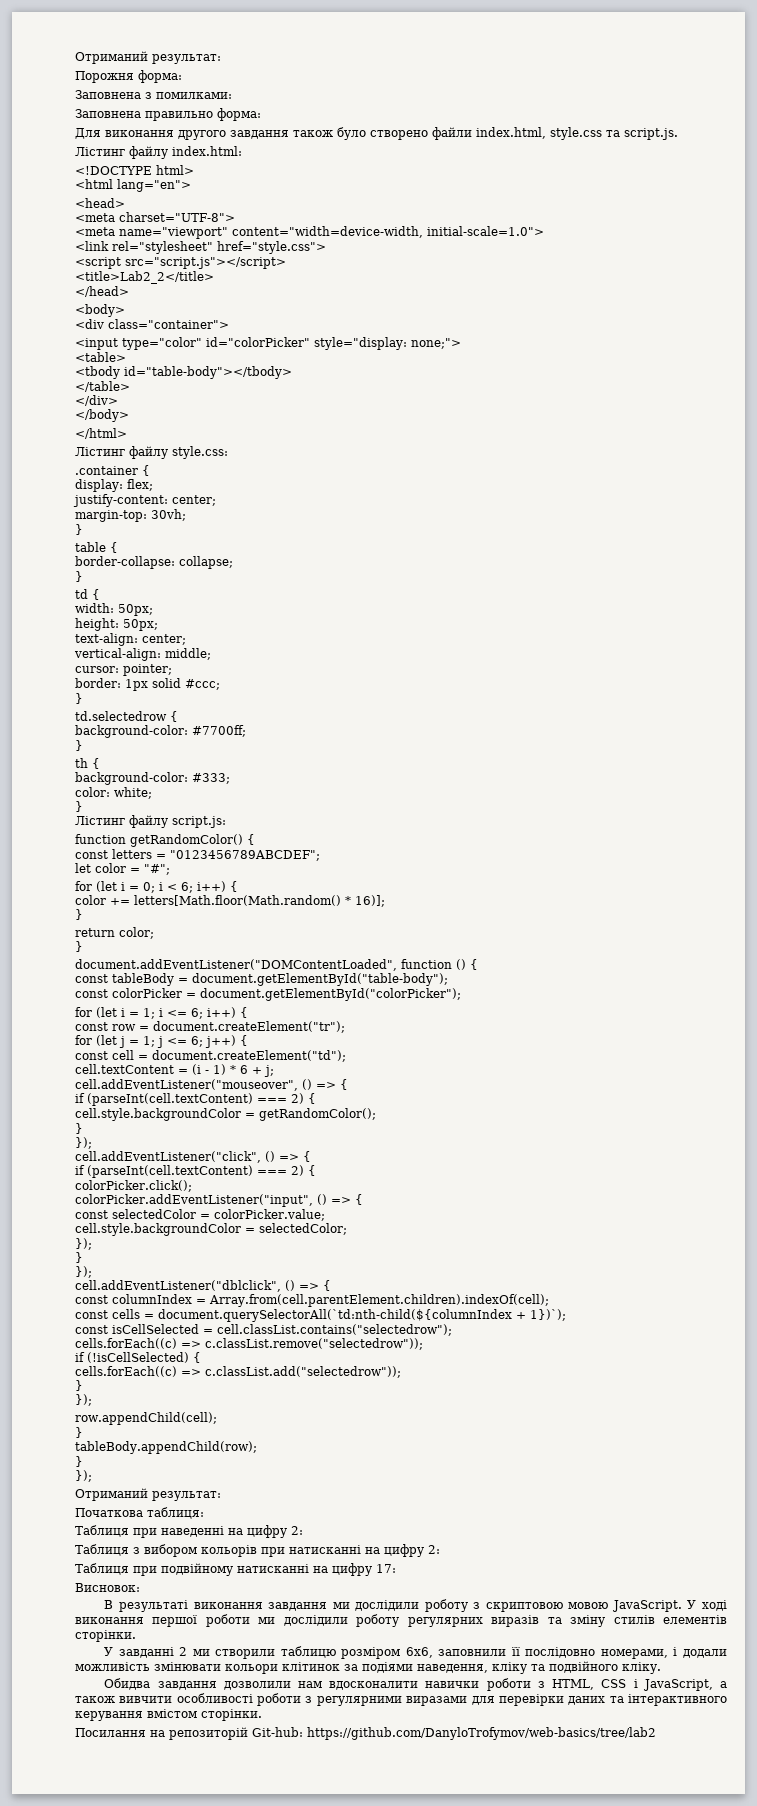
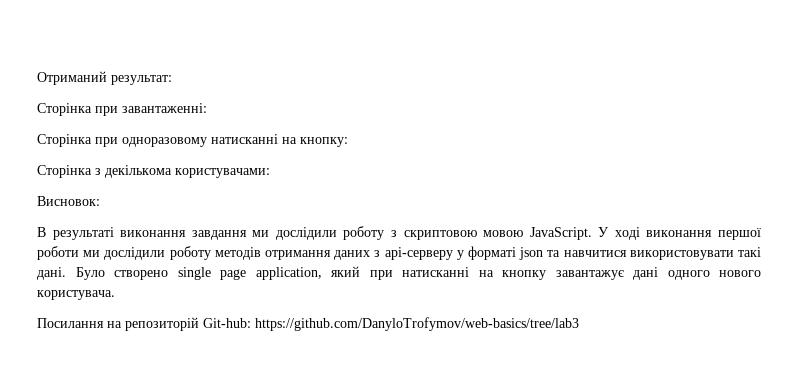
[75,51,221,64] [75,70,182,83] [75,90,232,99] [75,108,261,121] [75,127,678,140] [75,146,242,159] [75,165,194,175] [75,179,191,192] [75,198,125,208] [75,212,235,222] [75,226,544,239] [75,241,326,254] [75,257,286,269] [75,271,214,284] [75,286,129,297] [75,304,125,317] [75,319,229,329] [75,337,461,350] [75,352,126,362] [75,366,292,379] [75,381,130,392] [75,395,118,406] [75,409,129,422] [75,428,127,439] [75,446,228,459] [75,465,150,476] [75,479,153,492] [73,494,216,507] [75,509,186,522] [75,524,83,535] [75,542,118,553] [75,556,233,569] [75,571,83,582] [75,589,100,600] [75,603,153,616] [75,618,158,631] [75,633,186,646] [74,648,211,661] [75,664,172,676] [75,678,220,691] [75,693,83,704] [75,711,178,722] [75,725,246,738] [75,740,83,751] [75,758,100,769] [75,772,230,785] [75,787,152,799] [75,801,83,812] [75,815,226,828] [75,834,255,847] [75,849,320,861] [75,863,170,875] [75,881,238,893] [75,895,385,907] [75,909,83,920] [75,927,154,939] [75,941,83,952] [75,959,478,971] [75,973,448,986] [75,988,461,1001] [75,1007,248,1019] [75,1021,345,1033] [75,1035,248,1048] [75,1050,346,1062] [75,1064,274,1077] [75,1079,348,1091] [75,1093,316,1106] [75,1108,376,1121] [75,1123,83,1134] [75,1137,92,1149] [75,1151,311,1163] [75,1165,316,1178] [75,1180,192,1192] [75,1194,363,1207] [75,1209,325,1221] [75,1223,347,1236] [75,1238,92,1250] [75,1252,83,1263] [75,1266,92,1278] [75,1280,331,1292] [75,1294,549,1307] [75,1309,566,1322] [75,1324,452,1336] [75,1338,423,1350] [75,1352,201,1363] [75,1366,401,1378] [75,1380,83,1391] [75,1394,92,1406] [75,1412,217,1425] [75,1427,83,1438] [75,1441,257,1454] [75,1456,83,1467] [75,1470,92,1482] [75,1488,221,1501] [75,1507,204,1519] [75,1525,303,1538] [75,1544,440,1557] [75,1563,396,1576] Отриманий результат: // Порожня форма: // Заповнена з помилками: // Заповнена правильно форма: // Для виконання другого завдання також було створено файли index.html, style.css та script.js. // Лістинг файлу index.html: // <!DOCTYPE html> // <html lang="en"> // <head> // <meta charset="UTF-8"> // <meta name="viewport" content="width=device-width, initial-scale=1.0"> // <link rel="stylesheet" href="style.css"> // <script src="script.js"></script> // <title>Lab2_2</title> // </head> // <body> // <div class="container"> // <input type="color" id="colorPicker" style="display: none;"> // <table> // <tbody id="table-body"></tbody> // </table> // </div> // </body> // </html> // Лістинг файлу style.css: // .container { // display: flex; // justify-content: center; // margin-top: 30vh; // } // table { // border-collapse: collapse; // } // td { // width: 50px; // height: 50px; // text-align: center; // vertical-align: middle; // cursor: pointer; // border: 1px solid #ccc; // } // td.selectedrow { // background-color: #7700ff; // } // th { // background-color: #333; // color: white; // } // Лістинг файлу script.js: // function getRandomColor() { // const letters = "0123456789ABCDEF"; // let color = "#"; // for (let i = 0; i < 6; i++) { // color += letters[Math.floor(Math.random() * 16)]; // } // return color; // } // document.addEventListener("DOMContentLoaded", function () { // const tableBody = document.getElementById("table-body"); // const colorPicker = document.getElementById("colorPicker"); // for (let i = 1; i <= 6; i++) { // const row = document.createElement("tr"); // for (let j = 1; j <= 6; j++) { // const cell = document.createElement("td"); // cell.textContent = (i - 1) * 6 + j; // cell.addEventListener("mouseover", () => { // if (parseInt(cell.textContent) === 2) { // cell.style.backgroundColor = getRandomColor(); // } // }); // cell.addEventListener("click", () => { // if (parseInt(cell.textContent) === 2) { // colorPicker.click(); // colorPicker.addEventListener("input", () => { // const selectedColor = colorPicker.value; // cell.style.backgroundColor = selectedColor; // }); // } // }); // cell.addEventListener("dblclick", () => { // const columnIndex = Array.from(cell.parentElement.children).indexOf(cell); // const cells = document.querySelectorAll(`td:nth-child(${columnIndex + 1})`); // const isCellSelected = cell.classList.contains("selectedrow"); // cells.forEach((c) => c.classList.remove("selectedrow")); // if (!isCellSelected) { // cells.forEach((c) => c.classList.add("selectedrow")); // } // }); // row.appendChild(cell); // } // tableBody.appendChild(row); // } // }); // Отриманий результат: // Початкова таблиця: // Таблиця при наведенні на цифру 2: // Таблиця з вибором кольорів при натисканні на цифру 2: // Таблиця при подвійному натисканні на цифру 17: -> [37,71,172,85] [37,103,207,116] [37,134,348,147] [37,165,270,178] Отриманий результат: // Сторінка при завантаженні: // Сторінка при одноразовому натисканні на кнопку: // Сторінка з декількома користувачами:
[407,1615,727,1627] [75,1630,136,1642] [104,1646,727,1659] [75,1661,661,1674] [104,1678,727,1691] [75,1693,728,1706] [75,1709,262,1721] регулярних виразів та зміну стилів елементів сторінки. // У завданні 2 ми створили таблицю розміром 6x6, заповнили її послідовно номерами, і додали можливість змінювати кольори клітинок за подіями наведення, кліку та подвійного кліку. // Обидва завдання дозволили нам вдосконалити навички роботи з HTML, CSS і JavaScript, а також вивчити особливості роботи з регулярними виразами для перевірки даних та інтерактивного керування вмістом сторінки. -> [214,246,761,260] [37,266,761,280] [37,290,115,300] методів отримання даних з api-серверу у форматі json та навчитися використовувати такі дані. Було створено single page application, який при натисканні на кнопку завантажує дані одного нового користувача.
[307,1727,656,1740] https://github.com/DanyloTrofymov/web-basics/tree/lab2 -> [255,317,579,331] https://github.com/DanyloTrofymov/web-basics/tree/lab3

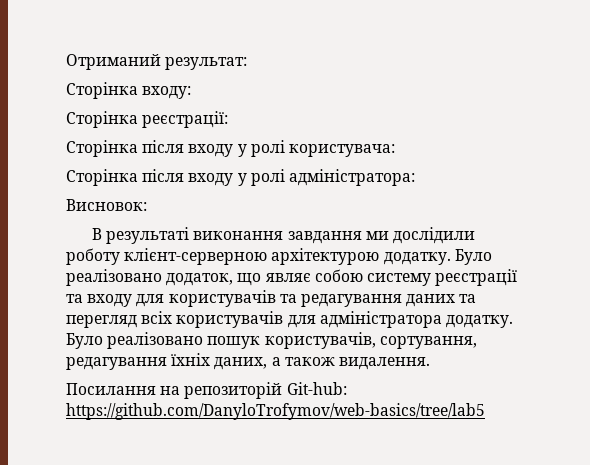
[95,103,207,116] [37,134,348,147] [37,165,270,178] при завантаженні: // Сторінка при одноразовому натисканні на кнопку: // Сторінка з декількома користувачами: -> [142,86,192,99] [66,111,229,128] [66,140,395,157] [66,169,415,186] входу: // Сторінка реєстрації: // Сторінка після входу у ролі користувача: // Сторінка після входу у ролі адміністратора:
[391,227,761,240] [37,246,761,260] [37,266,761,280] [37,290,115,300] з скриптовою мовою JavaScript. У ході виконання першої роботи ми дослідили роботу методів отримання даних з api-серверу у форматі json та навчитися використовувати такі дані. Було створено single page application, який при натисканні на кнопку завантажує дані одного нового користувача. -> [124,248,492,265] [66,269,518,286] [66,290,477,307] [66,311,513,328] [66,332,477,349] [66,353,430,370] клієнт-серверною архітектурою додатку. Було реалізовано додаток, що являє собою систему реєстрації та входу для користувачів та редагування даних та перегляд всіх користувачів для адміністратора додатку. Було реалізовано пошук користувачів, сортування, редагування їхніх даних, а також видалення.
[255,317,579,331] https://github.com/DanyloTrofymov/web-basics/tree/lab3 -> [66,403,485,420] https://github.com/DanyloTrofymov/web-basics/tree/lab5

